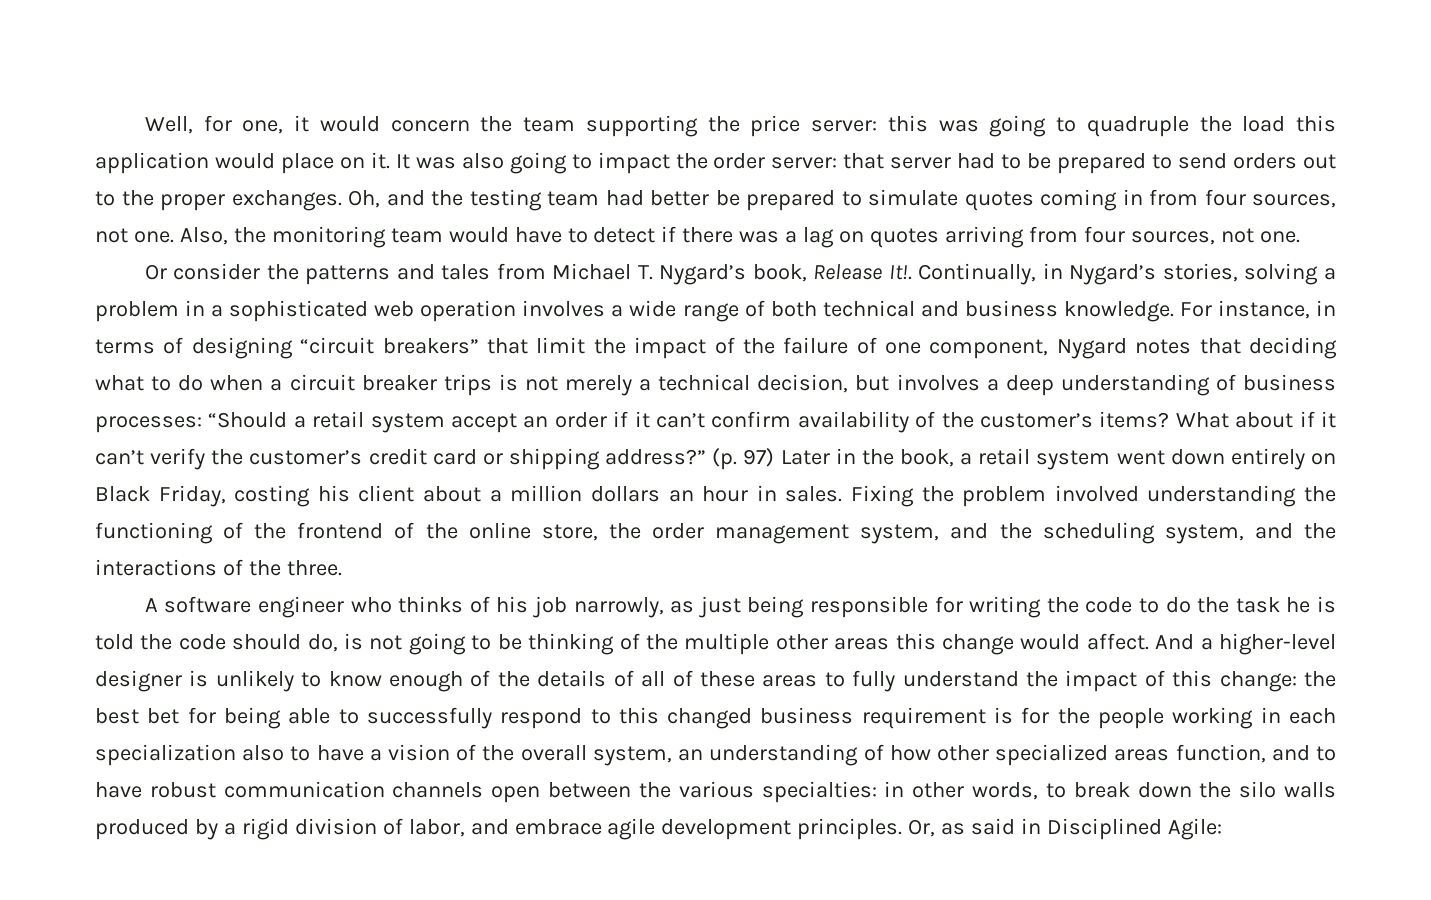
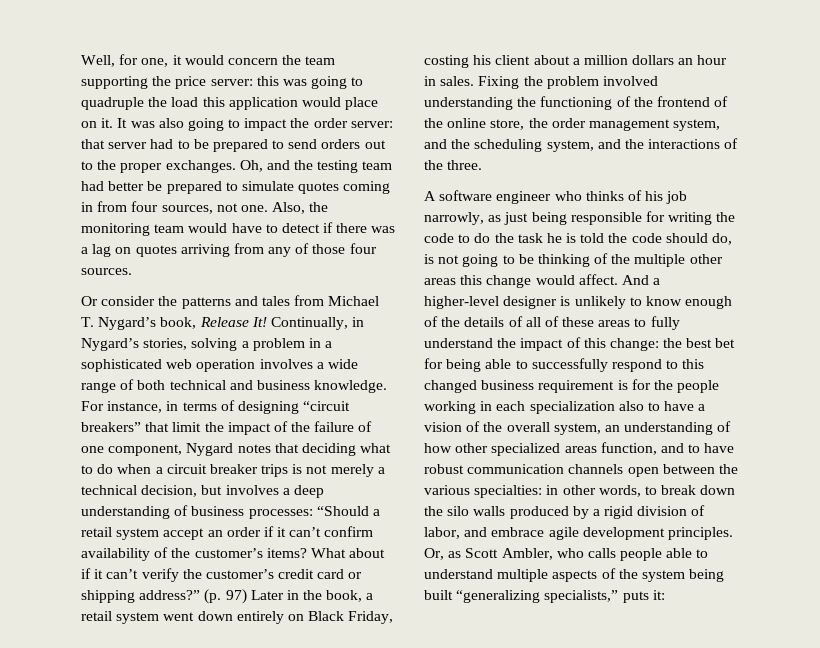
[1083,226,1300,245] four sources, not one. -> [268,243,377,257] [81,268,132,275] any of those four sources.
[888,265,912,280] It!. -> [251,317,267,327] It!
[971,818,1222,840] said in Disciplined Agile: -> [465,548,709,561] [424,568,725,582] [424,590,665,603] Scott Ambler, who calls people able to understand multiple aspects of the system being built “generalizing specialists,” puts it:

